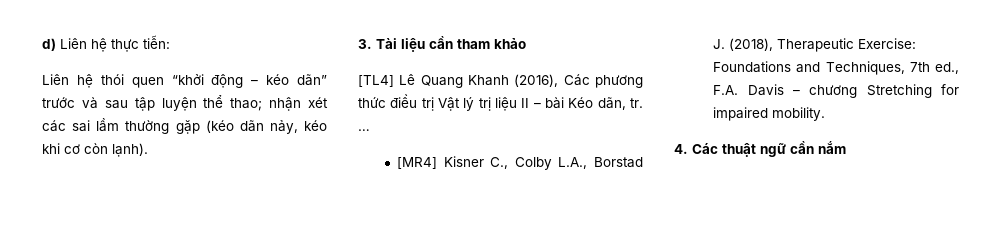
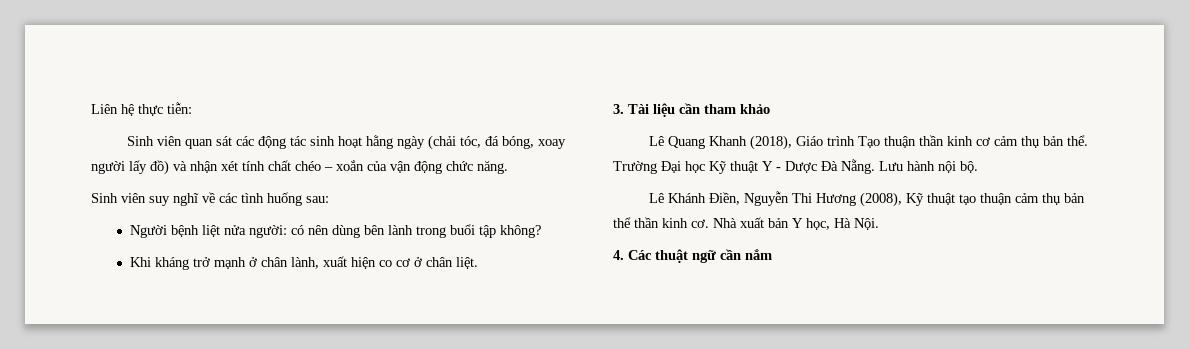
[42,38,56,51] d) -> (91, 109) none
[42,74,327,88] [42,95,328,111] [42,118,327,134] [42,143,148,157] Liên hệ thói quen “khởi động – kéo dãn” trước và sau tập luyện thể thao; nhận xét các sai lầm thường gặp (kéo dãn nảy, kéo khi cơ còn lạnh). -> [127,135,567,150] [91,160,508,175] [91,192,329,206] [130,224,542,238] [130,256,479,270] Sinh viên quan sát các động tác sinh hoạt hằng ngày (chải tóc, đá bóng, xoay người lấy đồ) và nhận xét tính chất chéo – xoắn của vận động chức năng. // Sinh viên suy nghĩ về các tình huống sau: // Người bệnh liệt nửa người: có nên dùng bên lành trong buổi tập không? // Khi kháng trở mạnh ở chân lành, xuất hiện co cơ ở chân liệt.
[358,75,394,87] [TL4] -> (770, 109) none
[514,74,643,88] [358,94,643,111] [358,129,370,131] [397,156,643,170] [713,38,917,52] [713,61,959,75] [713,84,959,98] [713,107,826,121] (2016), Các phương thức điều trị Vật lý trị liệu II – bài Kéo dãn, tr. … // [MR4] Kisner C., Colby L.A., Borstad J. (2018), Therapeutic Exercise: Foundations and Techniques, 7th ed., F.A. Davis – chương Stretching for impaired mobility. -> [750,135,1089,150] [613,159,978,174] [649,191,1086,207] [613,217,879,230] (2018), Giáo trình Tạo thuận thần kinh cơ cảm thụ bản thể. Trường Đại học Kỹ thuật Y - Dược Đà Nẵng. Lưu hành nội bộ. // Lê Khánh Điền, Nguyễn Thi Hương (2008), Kỹ thuật tạo thuận cảm thụ bản thể thần kinh cơ. Nhà xuất bản Y học, Hà Nội.

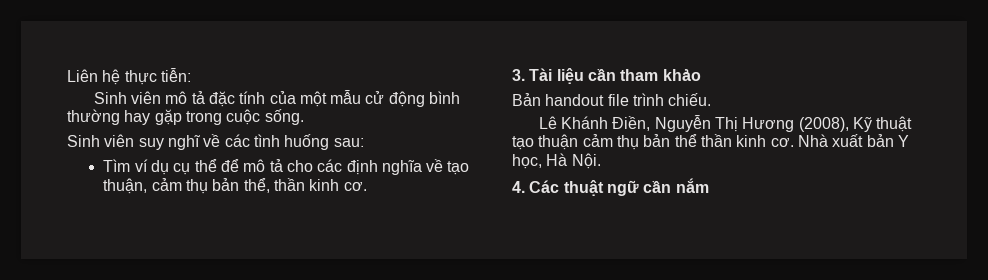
[185,135,567,150] [91,160,508,175] quan sát các động tác sinh hoạt hằng ngày (chải tóc, đá bóng, xoay người lấy đồ) và nhận xét tính chất chéo – xoắn của vận động chức năng. -> [165,90,461,107] [67,109,304,125] mô tả đặc tính của một mẫu cử động bình thường hay gặp trong cuộc sống.
[130,224,542,238] [130,256,479,270] Người bệnh liệt nửa người: có nên dùng bên lành trong buổi tập không? // Khi kháng trở mạnh ở chân lành, xuất hiện co cơ ở chân liệt. -> [103,159,470,175] [103,178,367,194] Tìm ví dụ cụ thể để mô tả cho các định nghĩa về tạo thuận, cảm thụ bản thể, thần kinh cơ.
[649,135,1089,150] [613,159,978,174] Lê Quang Khanh (2018), Giáo trình Tạo thuận thần kinh cơ cảm thụ bản thể. Trường Đại học Kỹ thuật Y - Dược Đà Nẵng. Lưu hành nội bộ. -> [512,93,712,106] Bản handout file trình chiếu.
[792,193,813,203] Thi -> [714,117,738,132] Thị

